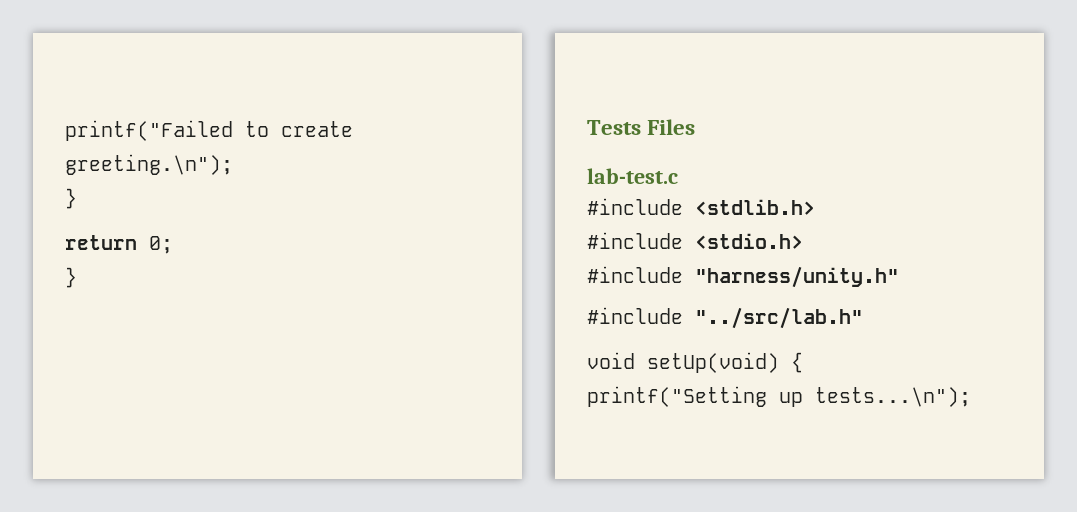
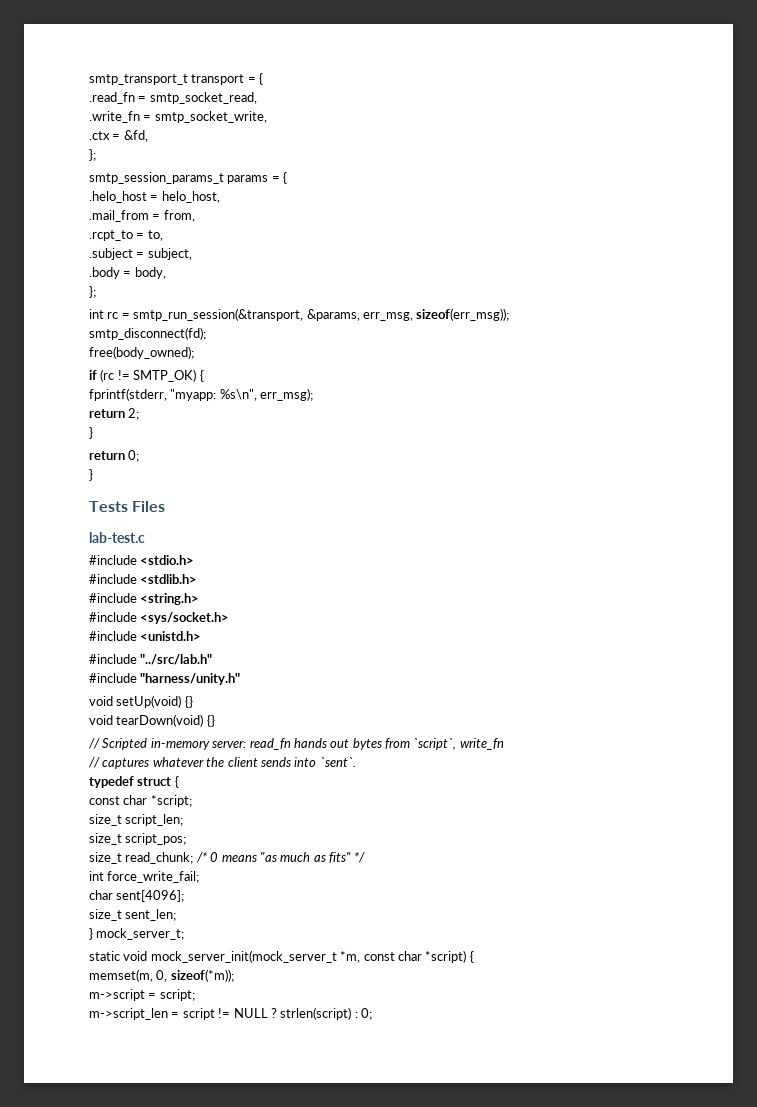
[65,120,353,141] [65,154,233,175] printf("Failed to create greeting.\n"); -> [89,73,264,85] [89,92,257,104] [89,111,267,123] [89,130,148,142] [89,149,96,161] [89,172,288,184] [89,191,220,203] [89,210,195,222] [89,230,163,241] [89,248,192,260] [89,267,166,279] [89,286,96,298] [89,308,510,321] [89,327,206,340] [89,346,194,359] [89,369,204,382] [89,388,314,401] [89,408,140,420] smtp_transport_t transport = { // .read_fn = smtp_socket_read, // .write_fn = smtp_socket_write, // .ctx = &fd, // }; // smtp_session_params_t params = { // .helo_host = helo_host, // .mail_from = from, // .rcpt_to = to, // .subject = subject, // .body = body, // }; // int rc = smtp_run_session(&transport, &params, err_msg, sizeof(err_msg)); // smtp_disconnect(fd); // free(body_owned); // if (rc != SMTP_OK) { // fprintf(stderr, "myapp: %s\n", err_msg); // return 2;
(678, 176) none -> [89,555,195,565] // #include <stdio.h>
[695,233,803,249] [587,266,899,288] [587,307,863,329] [587,352,803,373] [587,386,971,407] <stdio.h> // #include "harness/unity.h" // #include "../src/lab.h" // void setUp(void) { // printf("Setting up tests...\n"); -> [140,593,200,605] [89,612,230,624] [89,631,202,641] [89,654,213,665] [89,673,241,685] [89,695,193,708] [89,714,215,727] [88,738,504,750] [88,757,356,769] [89,776,179,788] [89,795,192,807] [89,814,184,826] [89,833,187,845] [89,852,366,864] [89,871,200,883] [89,890,185,902] [89,909,177,921] [89,928,185,940] [89,950,474,963] [89,969,234,982] [89,989,195,1001] [89,1007,372,1020] <string.h> // #include <sys/socket.h> // #include <unistd.h> // #include "../src/lab.h" // #include "harness/unity.h" // void setUp(void) {} // void tearDown(void) {} // // Scripted in-memory server: read_fn hands out bytes from `script`, write_fn // // captures whatever the client sends into `sent`. // typedef struct { // const char *script; // size_t script_len; // size_t script_pos; // size_t read_chunk; /* 0 means "as much as fits" */ // int force_write_fail; // char sent[4096]; // size_t sent_len; // } mock_server_t; // static void mock_server_init(mock_server_t *m, const char *script) { // memset(m, 0, sizeof(*m)); // m->script = script; // m->script_len = script != NULL ? strlen(script) : 0;

